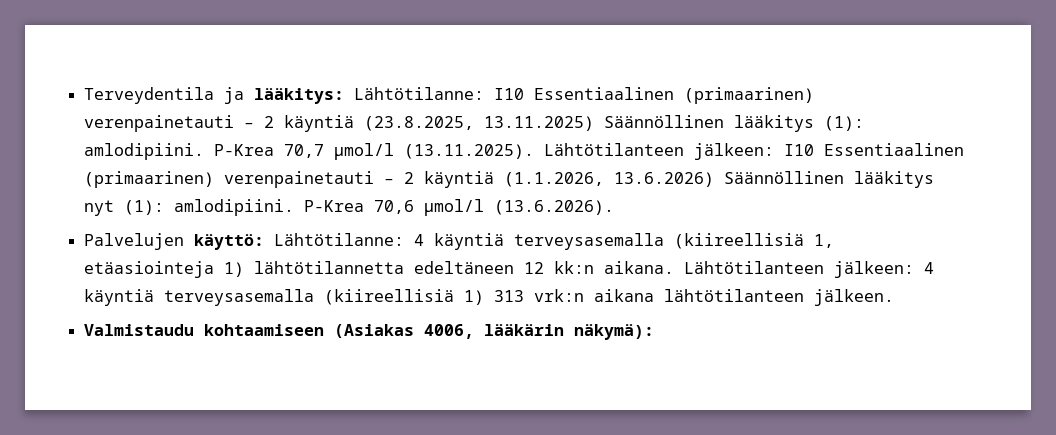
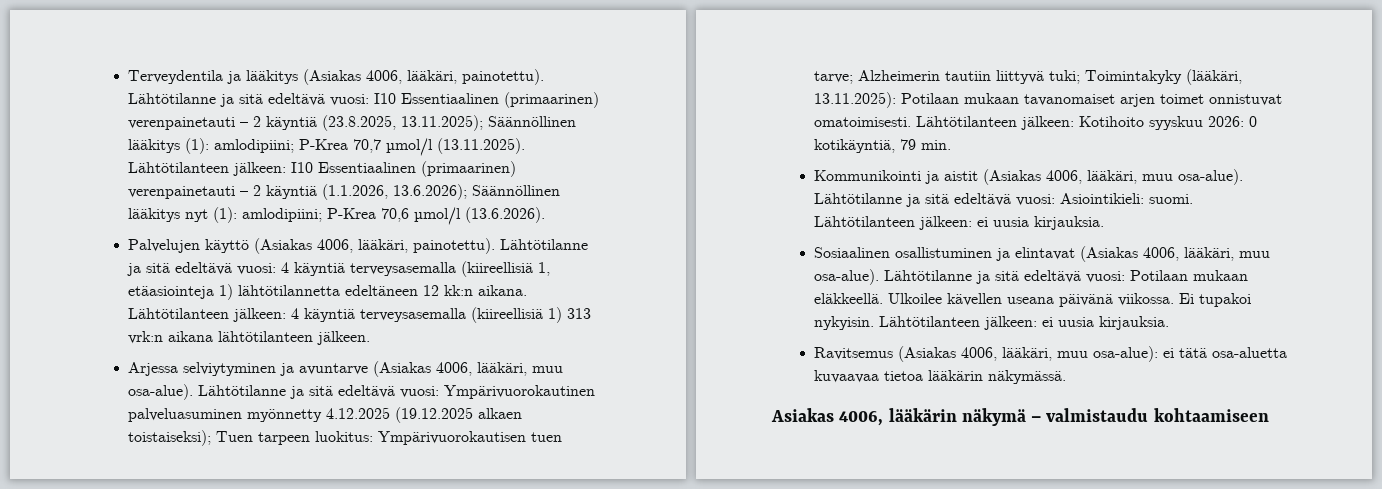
[254,87,485,104] lääkitys: Lähtötilanne: -> [246,69,545,85] [128,93,370,107] lääkitys (Asiakas 4006, lääkäri, painotettu). Lähtötilanne ja sitä edeltävä vuosi:
[484,116,595,131] 13.11.2025) -> [401,115,484,131] 13.11.2025);
[84,143,205,160] amlodipiini. -> [214,139,295,153] amlodipiini;
[614,172,715,187] 13.6.2026) -> [393,184,468,200] 13.6.2026);
[174,199,295,216] amlodipiini. -> [242,208,323,222] amlodipiini;
[194,233,405,250] käyttö: Lähtötilanne: -> [205,238,589,254] [127,262,277,276] käyttö (Asiakas 4006, lääkäri, painotettu). Lähtötilanne ja sitä edeltävä vuosi:
[84,324,655,340] Valmistaudu kohtaamiseen (Asiakas 4006, lääkärin näkymä): -> [128,361,564,377] [128,384,596,400] [128,407,523,423] [128,430,563,446] [814,69,1243,85] [814,92,1283,108] [814,116,1258,130] [814,139,952,153] [814,169,1244,185] [814,193,1194,207] [814,216,1105,230] [814,246,1271,262] [814,269,1249,285] [814,293,1252,307] [814,316,1170,330] [814,346,1288,362] [814,370,1067,384] [771,408,1269,426] Arjessa selviytyminen ja avuntarve (Asiakas 4006, lääkäri, muu osa-alue). Lähtötilanne ja sitä edeltävä vuosi: Ympärivuorokautinen palveluasuminen myönnetty 4.12.2025 (19.12.2025 alkaen toistaiseksi); Tuen tarpeen luokitus: Ympärivuorokautisen tuen tarve; Alzheimerin tautiin liittyvä tuki; Toimintakyky (lääkäri, 13.11.2025): Potilaan mukaan tavanomaiset arjen toimet onnistuvat omatoimisesti. Lähtötilanteen jälkeen: Kotihoito syyskuu 2026: 0 kotikäyntiä, 79 min. // Kommunikointi ja aistit (Asiakas 4006, lääkäri, muu osa-alue). Lähtötilanne ja sitä edeltävä vuosi: Asiointikieli: suomi. Lähtötilanteen jälkeen: ei uusia kirjauksia. // Sosiaalinen osallistuminen ja elintavat (Asiakas 4006, lääkäri, muu osa-alue). Lähtötilanne ja sitä edeltävä vuosi: Potilaan mukaan eläkkeellä. Ulkoilee kävellen useana päivänä viikossa. Ei tupakoi nykyisin. Lähtötilanteen jälkeen: ei uusia kirjauksia. // Ravitsemus (Asiakas 4006, lääkäri, muu osa-alue): ei tätä osa-aluetta kuvaavaa tietoa lääkärin näkymässä. // Asiakas 4006, lääkärin näkymä – valmistaudu kohtaamiseen

